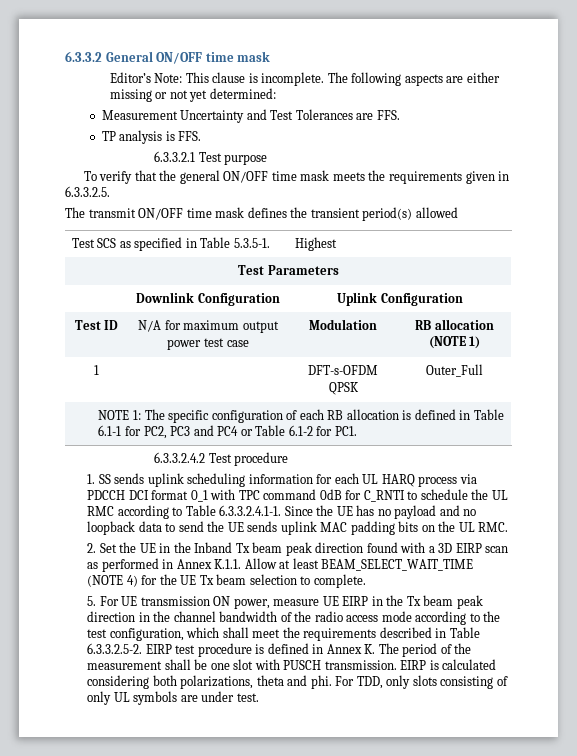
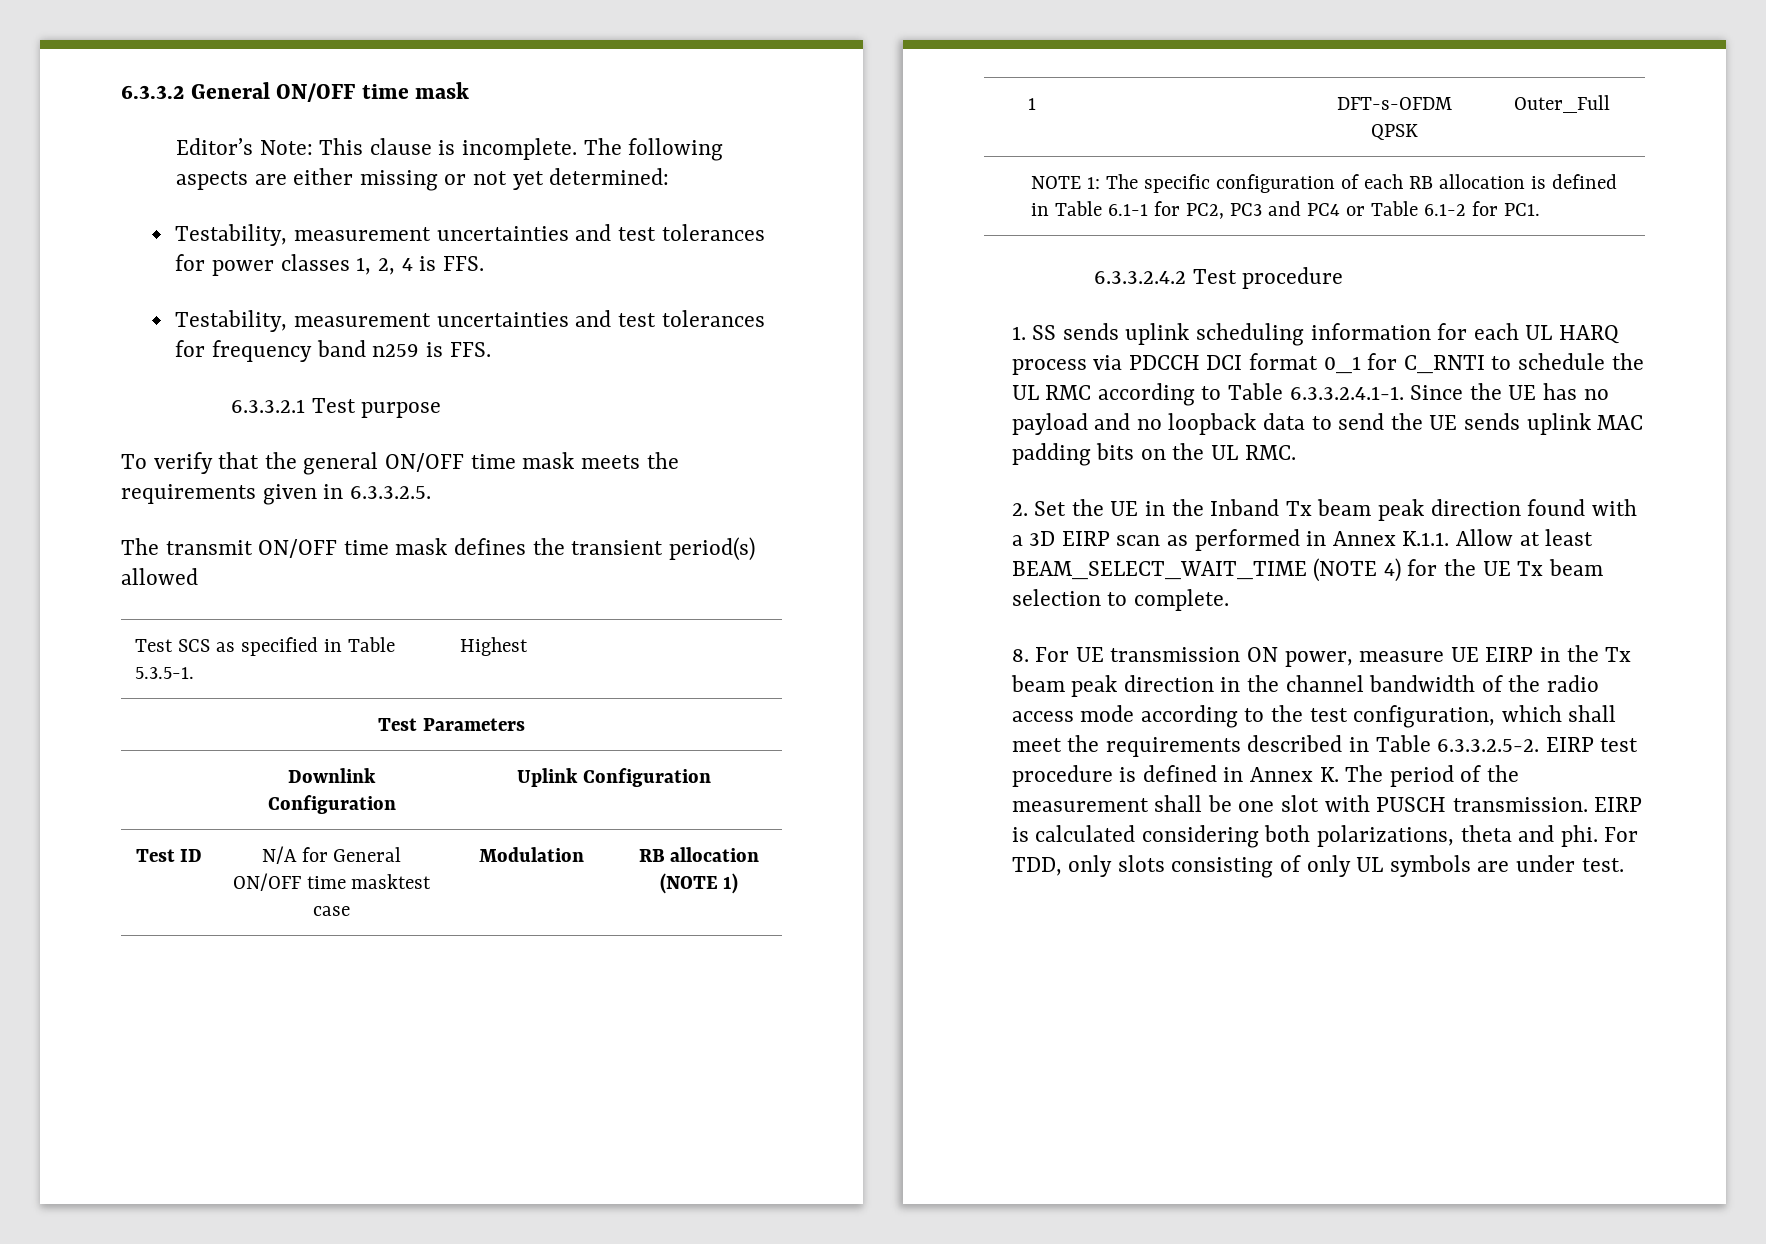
[101,109,400,123] [101,130,163,144] Measurement Uncertainty and Test Tolerances are FFS. // TP analysis -> [175,224,765,246] [175,254,484,276] [175,310,765,332] [175,340,420,362] Testability, measurement uncertainties and test tolerances for power classes 1, 2, 4 is FFS. // Testability, measurement uncertainties and test tolerances for frequency band n259
[183,320,279,333] [167,338,224,350] maximum output power test -> [333,847,402,862] [232,873,432,891] General ON/OFF time masktest
[210,489,342,500] with TPC command 0dB -> (1361, 365) none
[87,596,97,606] 5. -> [1011,649,1029,662] 8.

